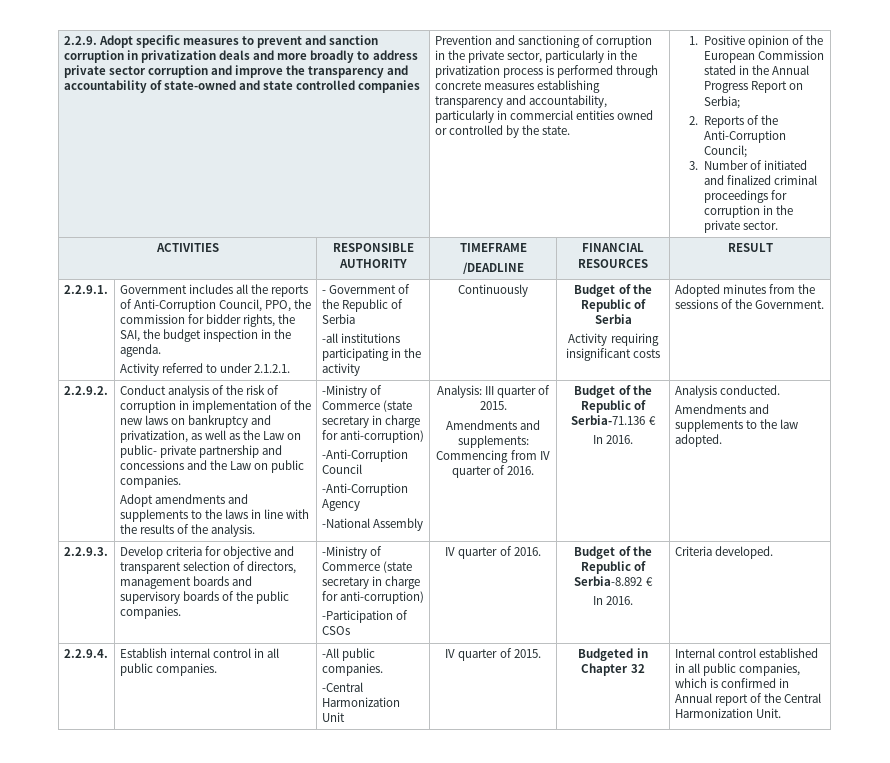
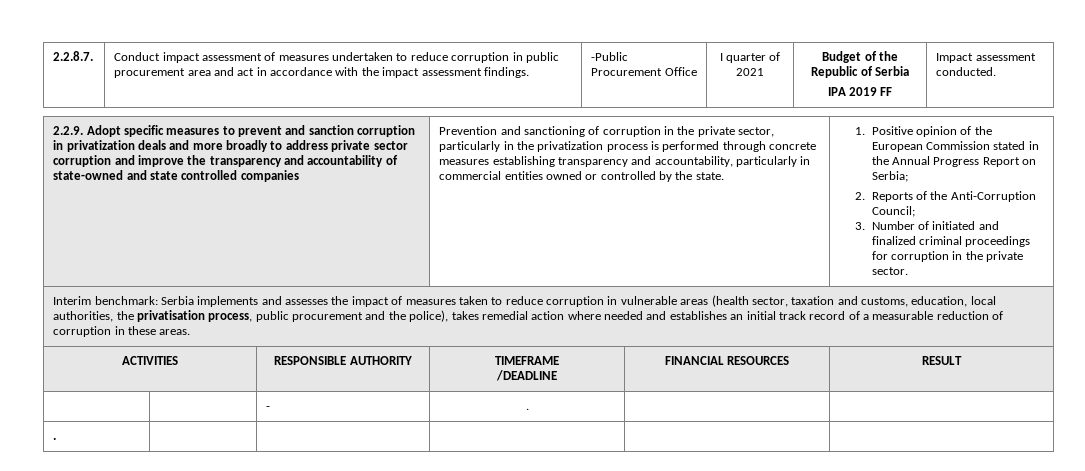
(63, 40) none -> [53,51,94,61] [114,52,559,63] [114,67,529,78] [591,52,629,61] [591,67,697,76] [719,52,781,63] [736,68,764,76] [822,51,898,63] [811,66,909,78] [827,87,893,96] [936,53,1036,63] [936,67,997,76] 2.2.8.7. | Conduct impact assessment of measures undertaken to reduce corruption in public procurement area and act in accordance with the impact assessment findings. | -Public Procurement Office | I quarter of 2021 | Budget of the Republic of Serbia // IPA 2019 FF | Impact assessment conducted. //
(778, 225) none -> [53,295,996,307] [53,310,1004,322] [53,326,191,337] // Interim benchmark: Serbia implements and assesses the impact of measures taken to reduce corruption in vulnerable areas (health sector, taxation and customs, education, local authorities, the privatisation process, public procurement and the police), takes remedial action where needed and establishes an initial track record of a measurable reduction of corruption in these areas.
[63,285,108,294] [119,284,309,297] [119,299,312,312] [119,314,296,327] [119,329,292,342] [119,344,161,357] [119,363,291,376] [321,284,410,294] [321,299,403,312] [321,314,355,324] [321,333,400,343] [321,348,421,361] [321,363,360,376] [457,284,528,297] [574,284,652,297] [580,299,647,312] [594,314,632,324] [568,333,659,346] [565,348,661,361] [674,284,816,297] [674,299,825,309] [63,386,108,395] [119,385,280,398] [119,400,312,413] [119,415,272,428] [119,430,302,443] [119,445,283,458] [119,460,305,473] [119,475,181,488] [119,494,248,507] [119,509,310,522] [119,524,256,537] [321,385,382,398] [321,400,412,412] [321,415,420,428] [321,430,424,443] [321,449,408,462] [321,464,362,474] [321,483,408,496] [321,499,360,511] [321,518,423,531] [436,385,551,398] [479,401,507,410] [445,420,541,430] [457,435,529,448] [436,450,550,463] [451,465,535,478] [574,385,652,398] [580,400,647,413] [571,415,656,425] [592,435,634,444] [674,385,780,398] [674,404,769,414] [674,419,799,432] [674,434,722,447] [63,547,108,556] [119,546,295,559] [119,561,297,574] [119,576,252,589] [119,591,290,604] [119,606,181,619] [321,546,382,559] [321,561,412,573] [321,576,420,589] [321,591,424,604] [321,610,408,623] [321,626,350,635] [445,546,541,559] [574,546,652,559] [580,561,647,574] [574,576,653,586] [592,596,634,605] [674,546,773,559] [63,649,108,658] [119,648,280,658] [119,663,217,676] [321,648,375,661] [321,663,383,676] [321,682,363,692] [321,697,400,707] [321,712,345,722] [445,648,541,661] [578,648,648,661] [581,663,645,676] [674,648,818,658] [674,663,801,676] [674,678,790,688] [674,693,822,706] [674,708,781,718] 2.2.9.1. | Government includes all the reports of Anti-Corruption Council, PPO, the commission for bidder rights, the SAI, the budget inspection in the agenda. // Activity referred to under 2.1.2.1. | - Government of the Republic of Serbia // -all institutions participating in the activity | Continuously | Budget of the Republic of Serbia // Activity requiring insignificant costs | Adopted minutes from the sessions of the Government. // 2.2.9.2. | Conduct analysis of the risk of corruption in implementation of the new laws on bankruptcy and privatization, as well as the Law on public- private partnership and concessions and the Law on public companies. // Adopt amendments and supplements to the laws in line with the results of the analysis. | -Ministry of Commerce (state secretary in charge for anti-corruption) // -Anti-Corruption Council // -Anti-Corruption Agency // -National Assembly | Analysis: III quarter of 2015. // Amendments and supplements: Commencing from IV quarter of 2016. | Budget of the Republic of Serbia-71.136 € // In 2016. | Analysis conducted. // Amendments and supplements to the law adopted. // 2.2.9.3. | Develop criteria for objective and transparent selection of directors, management boards and supervisory boards of the public companies. | -Ministry of Commerce (state secretary in charge for anti-corruption) // -Participation of CSOs | IV quarter of 2016. | Budget of the Republic of Serbia-8.892 € // In 2016. | Criteria developed. // 2.2.9.4. | Establish internal control in all public companies. | -All public companies. // -Central Harmonization Unit | IV quarter of 2015. | Budgeted in Chapter 32 | Internal control established in all public companies, which is confirmed in Annual report of the Central Harmonization Unit. -> [266,406,271,410] [525,408,529,410] [53,437,57,440] | | - | . | | // . | | | | |

